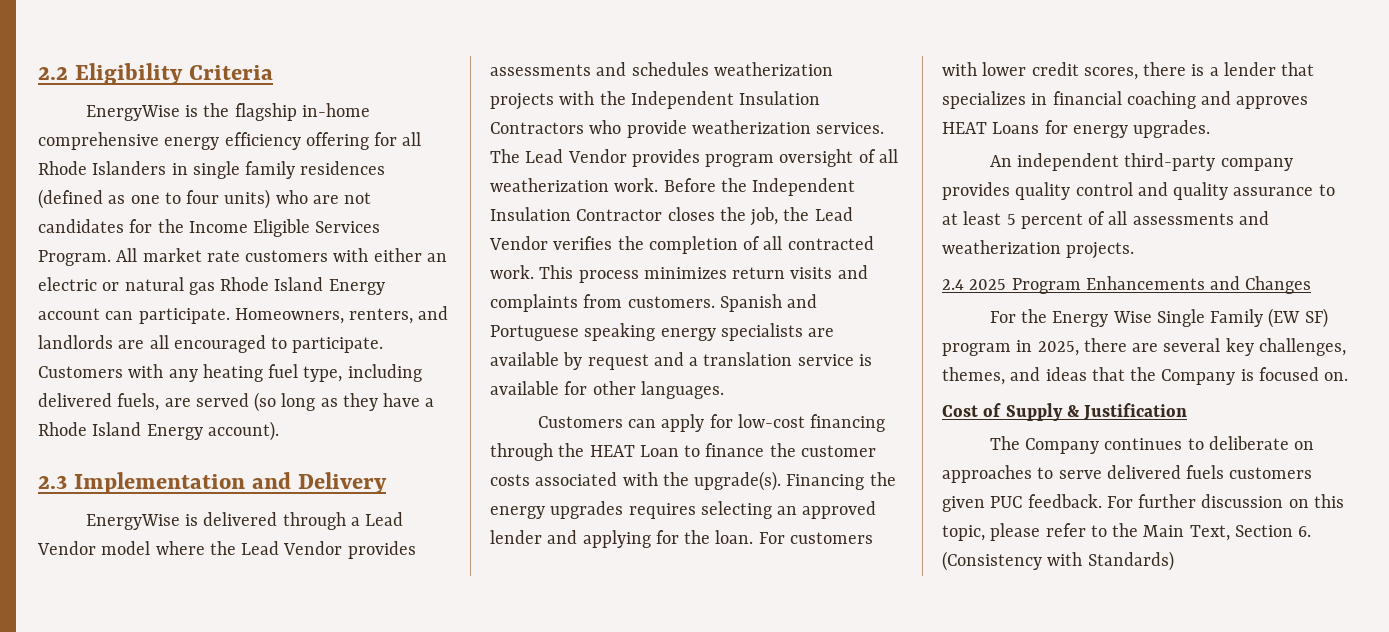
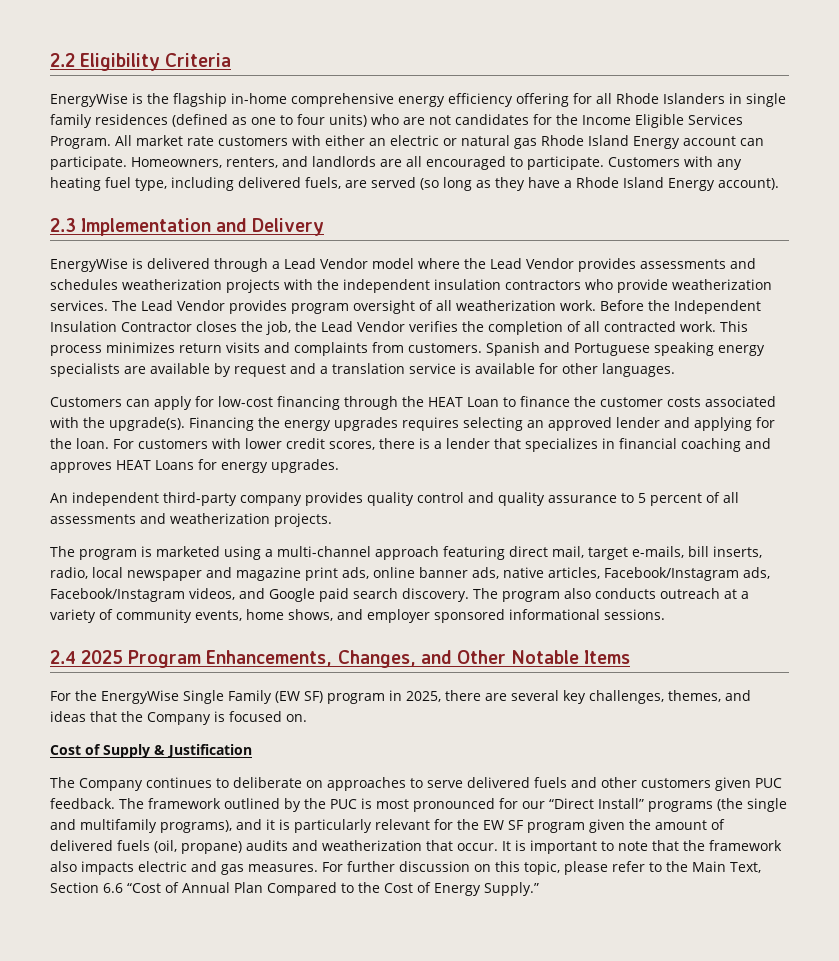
[630,91,821,109] [490,122,584,134] Independent Insulation Contractors -> [343,279,581,293] independent insulation contractors
[942,211,1002,225] at least -> (634, 498) none
[942,276,1312,294] 2.4 2025 Program Enhancements and Changes -> [50,546,762,560] [50,567,770,581] [50,588,749,602] [50,609,665,623] [50,650,631,668] The program is marketed using a multi-channel approach featuring direct mail, target e-mails, bill inserts, radio, local newspaper and magazine print ads, online banner ads, native articles, Facebook/Instagram ads, Facebook/Instagram videos, and Google paid search discovery. The program also conducts outreach at a variety of community events, home shows, and employer sponsored informational sessions. // 2.4 2025 Program Enhancements, Changes, and Other Notable Items
[1052,311,1152,327] Energy Wise -> [101,690,179,704] EnergyWise
(1225, 472) none -> [571,777,637,788] and other
(1102, 501) none -> [119,798,787,812] [50,819,725,833] [50,840,782,854] [50,861,318,875] The framework outlined by the PUC is most pronounced for our “Direct Install” programs (the single and multifamily programs), and it is particularly relevant for the EW SF program given the amount of delivered fuels (oil, propane) audits and weatherization that occur. It is important to note that the framework also impacts electric and gas measures.
[1298,526,1312,537] [942,551,1174,571] 6. (Consistency with Standards) -> [103,882,539,896] 6.6 “Cost of Annual Plan Compared to the Cost of Energy Supply.”

